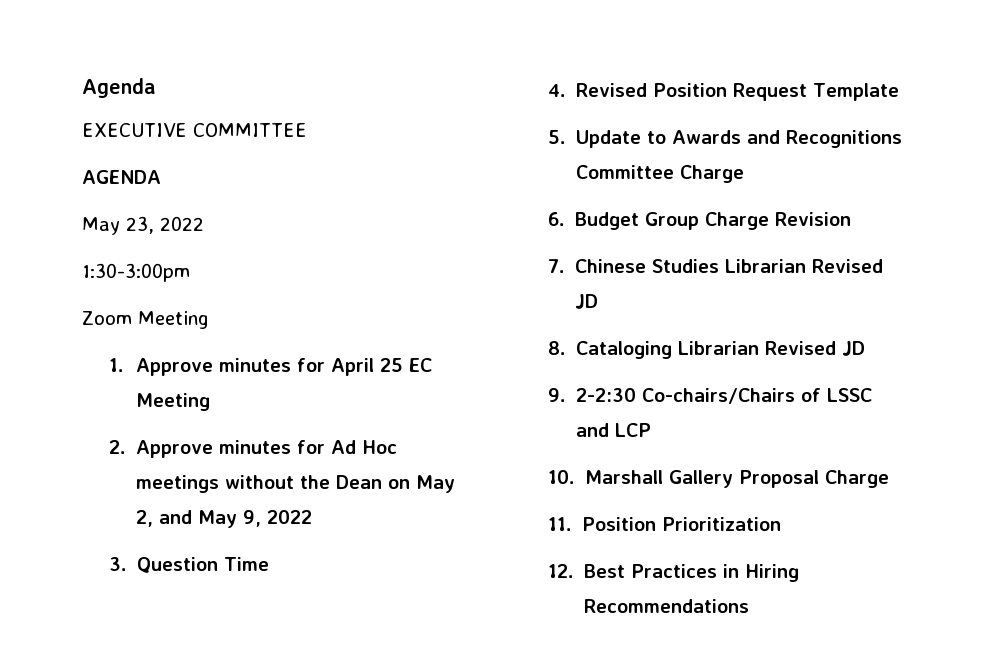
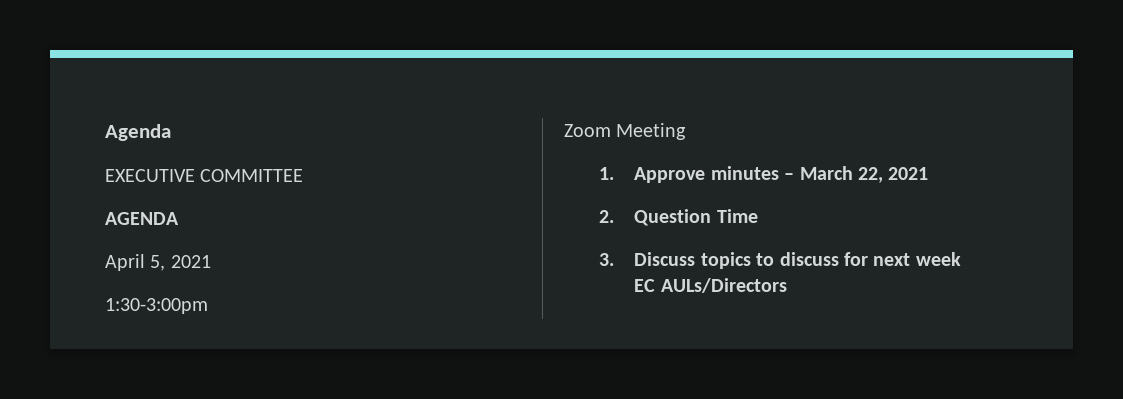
[82,216,204,235] May 23, 2022 -> [105,254,211,271] April 5, 2021
[297,358,433,376] [136,393,211,411] [109,440,398,458] [136,475,456,493] [136,510,313,528] [109,557,270,573] [548,83,900,101] [548,130,903,148] [576,165,745,183] [548,212,852,230] [548,259,884,273] [575,294,599,309] [548,341,866,359] [548,388,873,404] [576,423,652,437] [548,470,890,488] [548,517,782,531] [548,564,800,582] [584,599,750,613] for April 25 EC Meeting // 2. Approve minutes for Ad Hoc meetings without the Dean on May 2, and May 9, 2022 // 3. Question Time // 4. Revised Position Request Template // 5. Update to Awards and Recognitions Committee Charge // 6. Budget Group Charge Revision // 7. Chinese Studies Librarian Revised JD // 8. Cataloging Librarian Revised JD // 9. 2-2:30 Co-chairs/Chairs of LSSC and LCP // 10. Marshall Gallery Proposal Charge // 11. Position Prioritization // 12. Best Practices in Hiring Recommendations -> [784,166,929,183] [599,209,758,226] [599,252,961,269] [634,278,787,293] – March 22, 2021 // 2. Question Time // 3. Discuss topics to discuss for next week EC AULs/Directors

